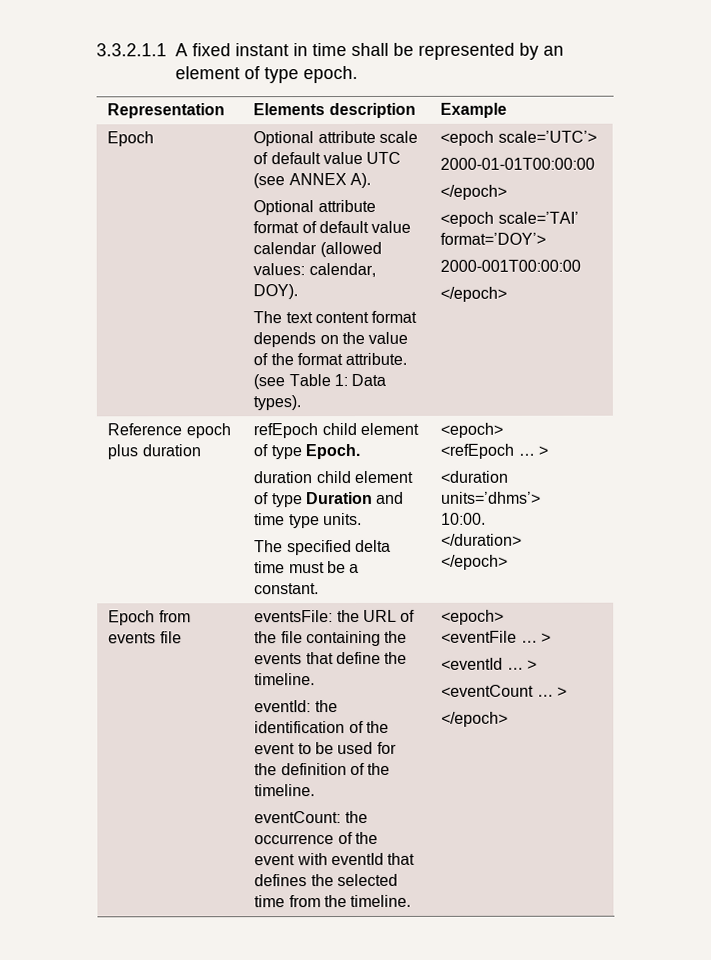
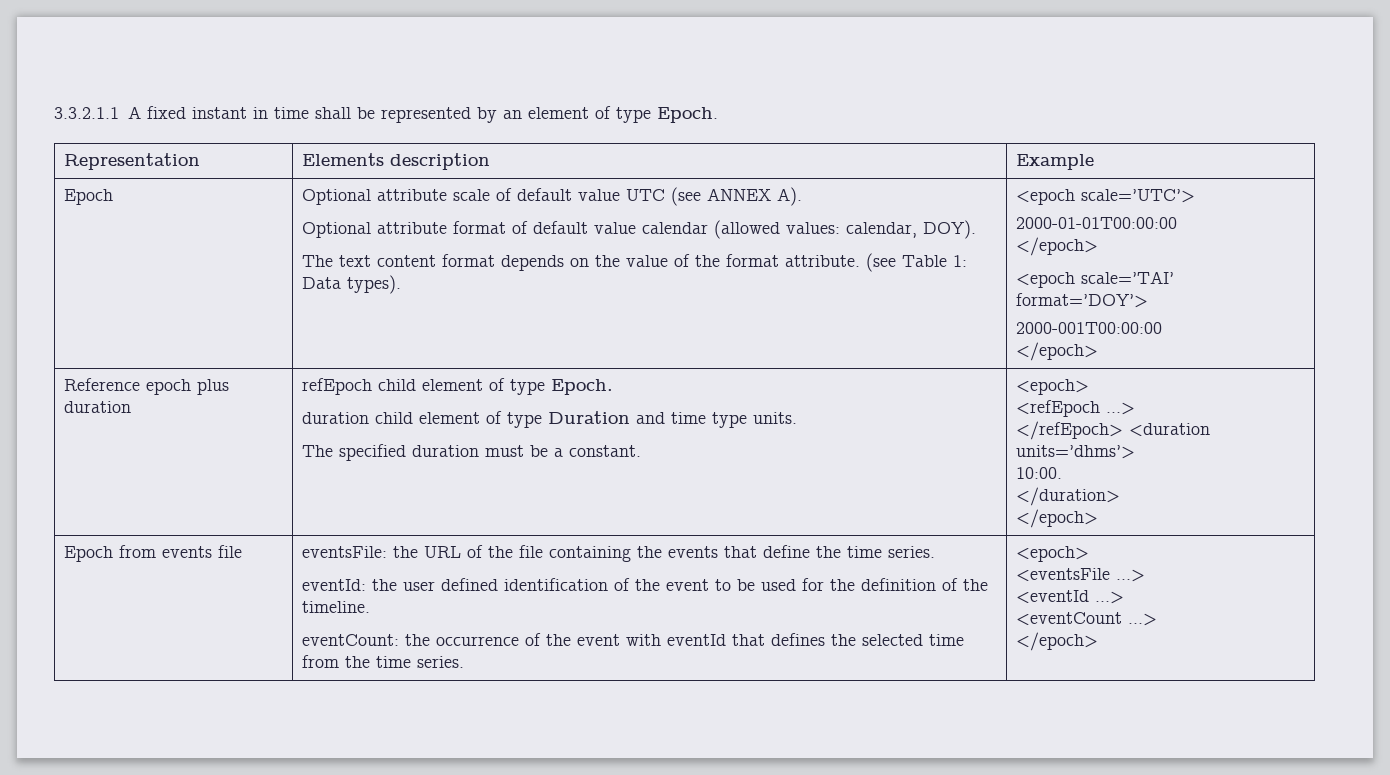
[302,65,358,84] epoch. -> [656,107,718,123] Epoch.
[354,539,391,553] [254,561,286,574] delta time -> [411,445,479,457] duration
[517,445,548,456] … > // -> [1105,402,1135,415] [1015,421,1123,440] …> // </refEpoch>
[254,673,316,686] timeline. -> [846,546,935,558] time series.
(338, 706) none -> [402,578,498,591] user defined
[350,894,412,908] [441,609,505,625] [441,630,551,643] timeline. | <epoch> // <eventFile … > -> [375,656,464,668] [1015,546,1089,562] [1015,568,1145,582] time series. | <epoch> // <eventsFile …>
[506,659,537,670] … > -> [1094,591,1124,604] …>
[536,686,567,697] … > -> [1127,613,1157,626] …>

